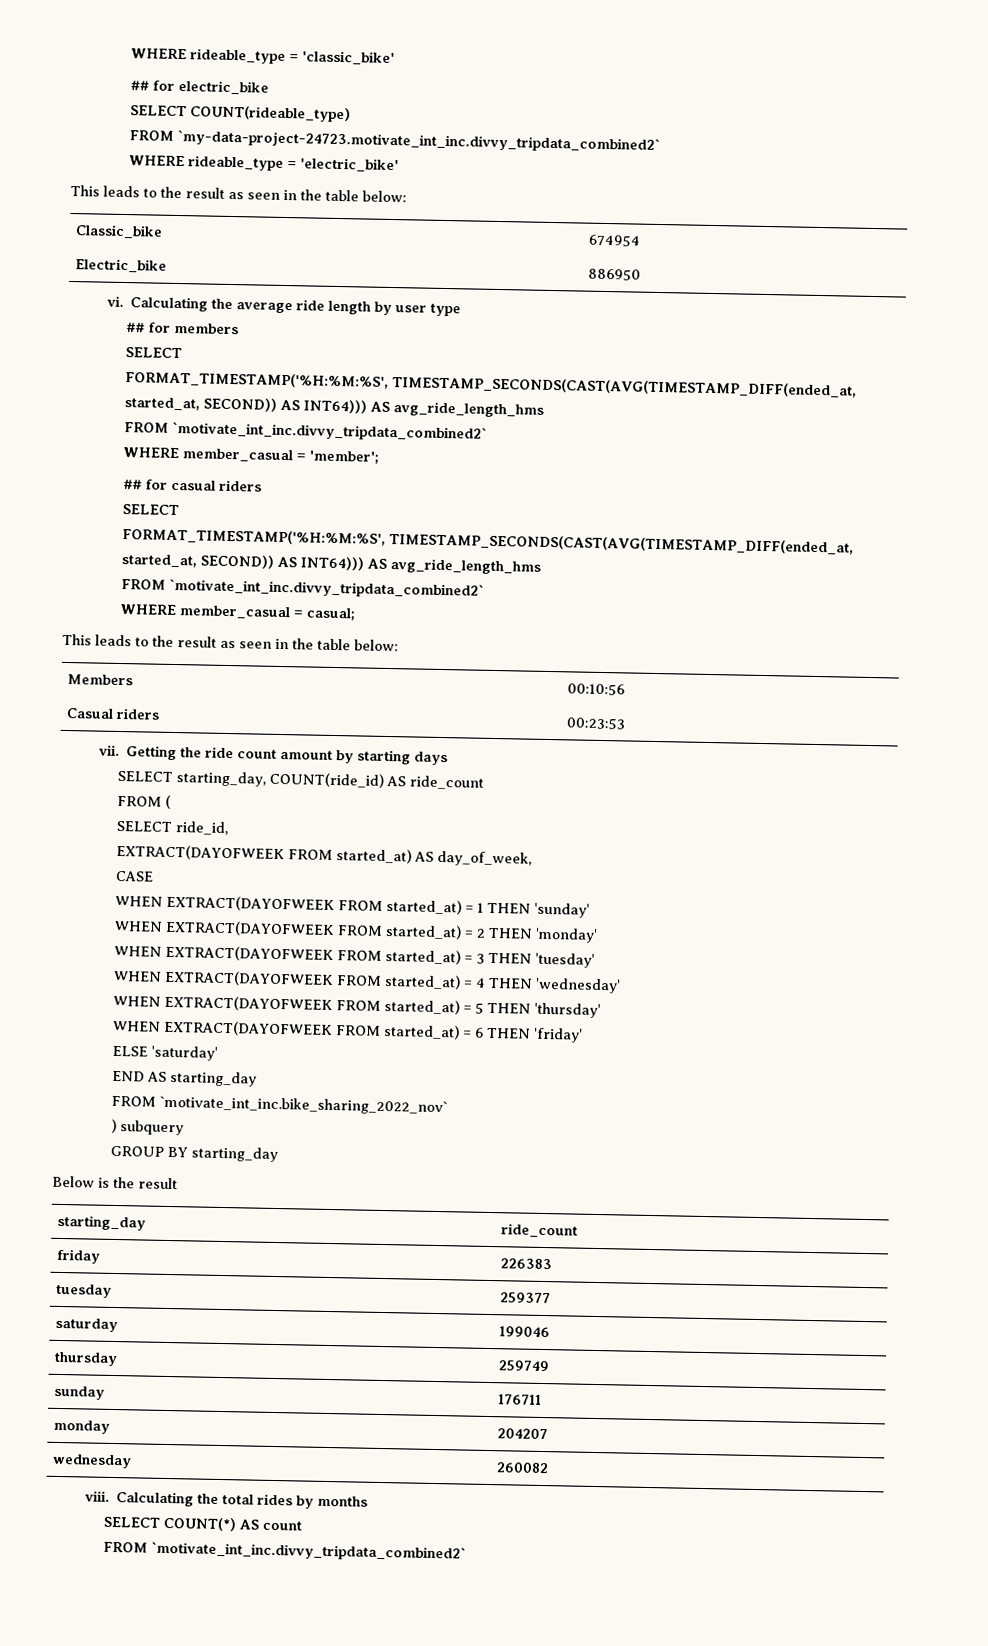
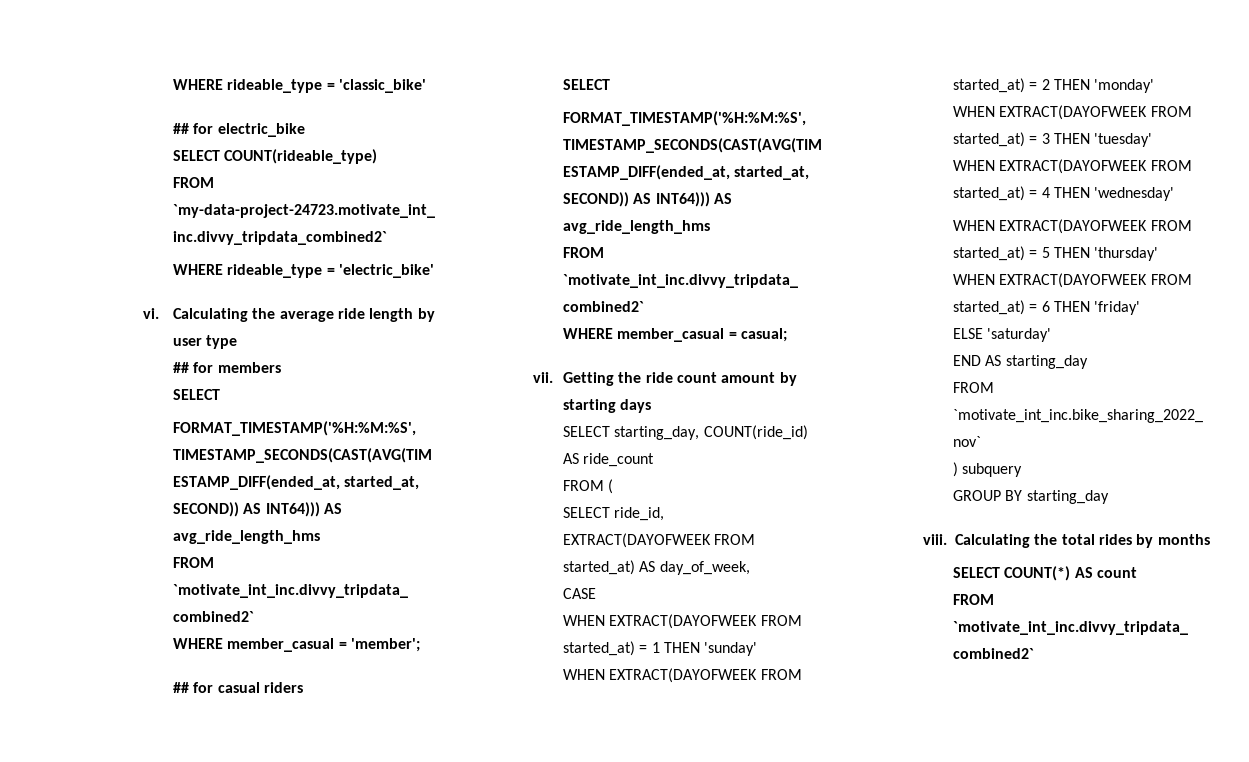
[70,184,407,203] [75,224,164,239] [588,234,641,247] [75,258,168,273] [588,268,642,281] // This leads to the result as seen in the table below: // Classic_bike | 674954 // Electric_bike | 886950 -> (435, 271) none
[62,633,399,652] [67,674,134,686] [567,683,626,696] [66,707,161,720] [566,717,626,730] // This leads to the result as seen in the table below: // Members | 00:10:56 // Casual riders | 00:23:53 -> (788, 335) none
[52,1175,178,1190] [57,1214,147,1231] [501,1223,579,1238] [56,1248,101,1264] [500,1258,553,1270] [56,1283,113,1298] [500,1292,552,1304] [55,1317,119,1333] [499,1326,551,1338] [54,1351,119,1367] [498,1360,550,1372] [54,1385,106,1400] [498,1394,543,1406] [53,1419,111,1434] [497,1428,549,1440] [52,1453,133,1469] [496,1462,550,1474] // Below is the result // starting_day | ride_count // friday | 226383 // tuesday | 259377 // saturday | 199046 // thursday | 259749 // sunday | 176711 // monday | 204207 // wednesday | 260082 -> (1109, 497) none

